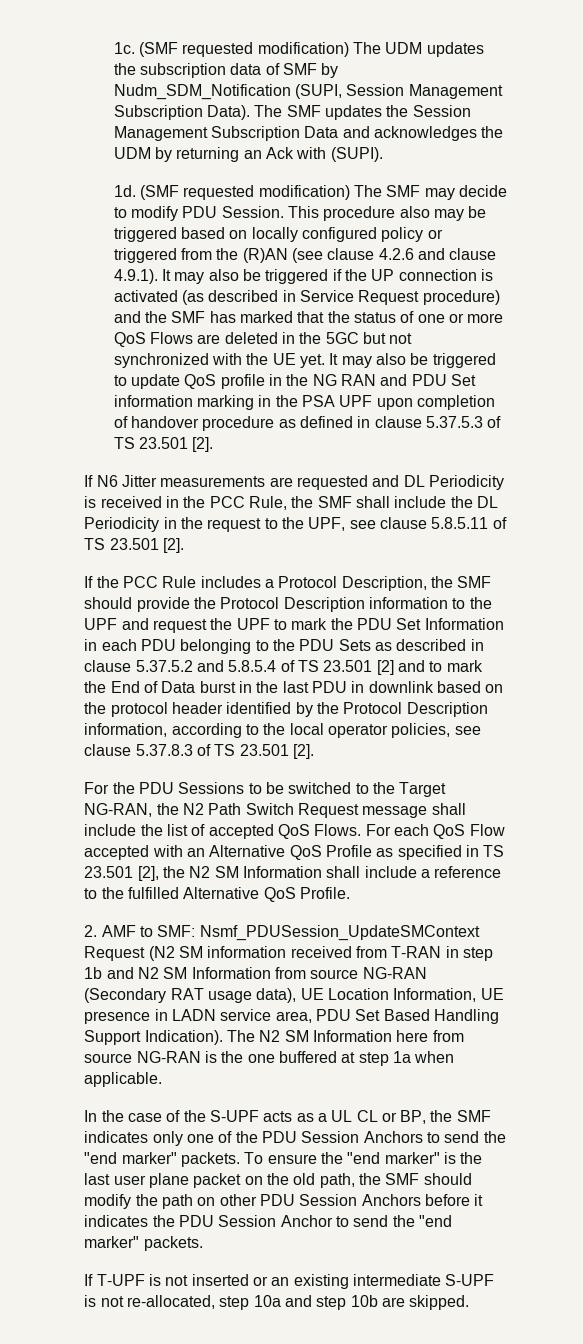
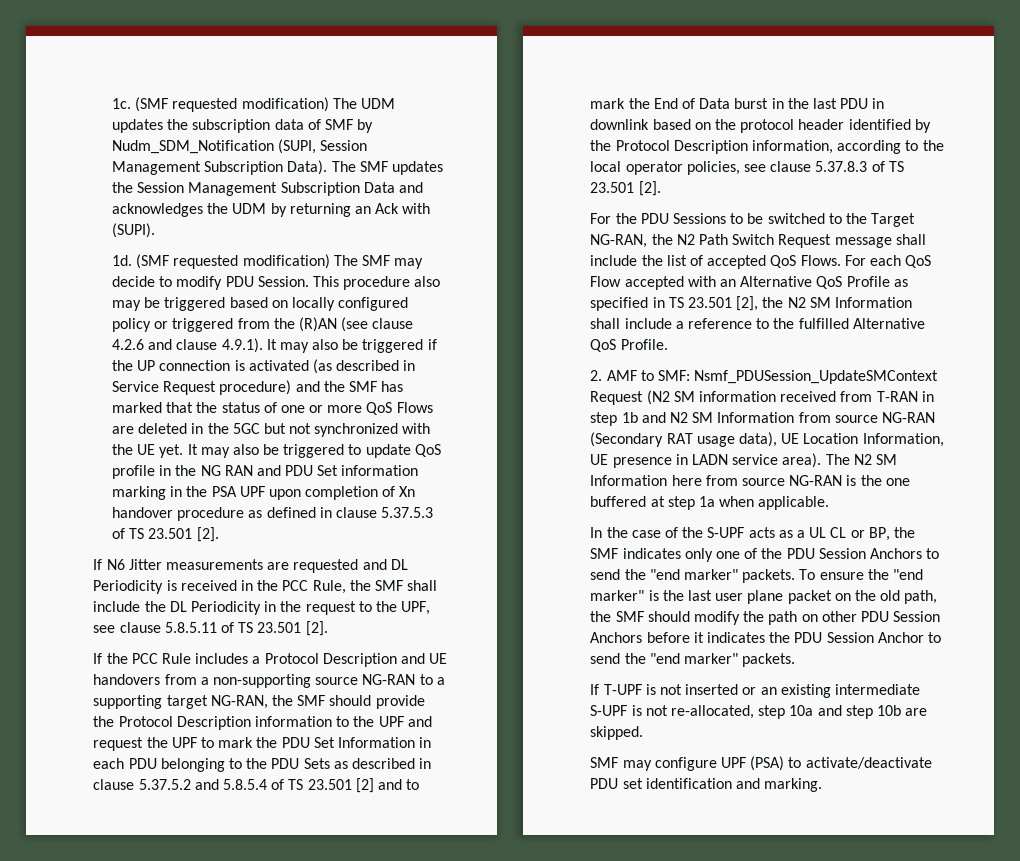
(128, 422) none -> [399,486,416,497] Xn
[341,576,427,591] Description, -> [322,653,448,667] [93,674,445,688] [93,695,268,709] Description and UE handovers from a non-supporting source NG-RAN to a supporting target NG-RAN,
[275,1009,499,1024] [84,1030,223,1045] area, PDU Set Based Handling Support Indication). -> [782,453,822,468] area).
(470, 1302) none -> [590,756,932,771] [590,778,823,792] // SMF may configure UPF (PSA) to activate/deactivate PDU set identification and marking.

